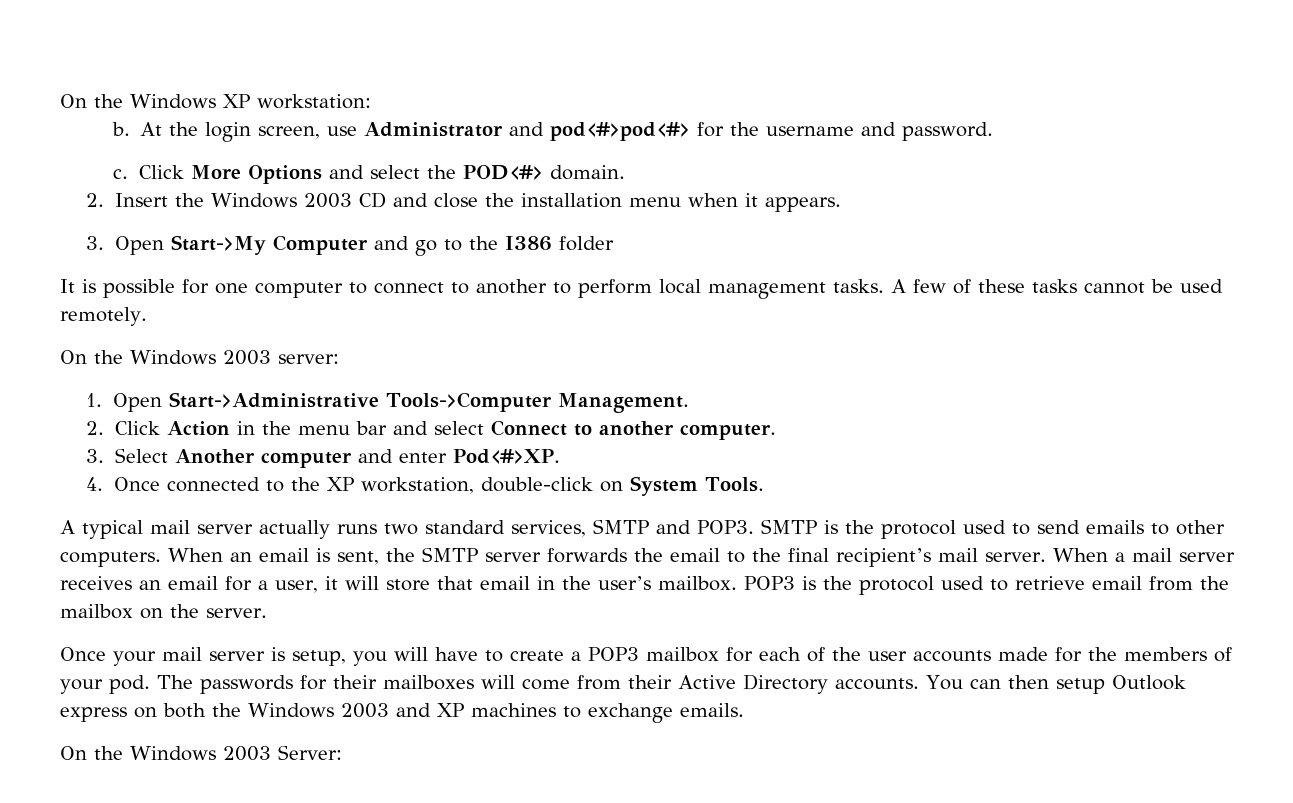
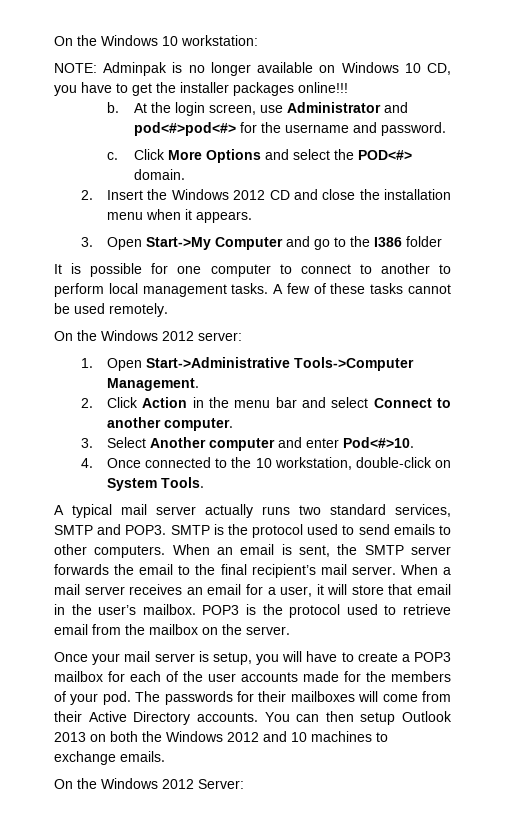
[60,94,250,109] On the Windows XP -> [54,35,178,46] On the Windows 10
(371, 101) none -> [54,62,452,76] [54,82,348,96] // NOTE: Adminpak is no longer available on Windows 10 CD, you have to get the installer packages online!!!
[303,193,352,208] 2003 -> [233,190,266,200] 2012
[223,350,271,365] 2003 -> [162,331,194,341] 2012
[452,449,560,464] Pod<#>XP. -> [343,437,415,448] Pod<#>10.
[326,477,354,491] XP -> [255,458,272,468] 10
[60,707,127,722] express -> [54,732,86,742] 2013
[341,703,464,718] 2003 and XP -> [227,731,307,742] 2012 and 10
[223,746,271,761] 2003 -> [162,779,194,789] 2012

